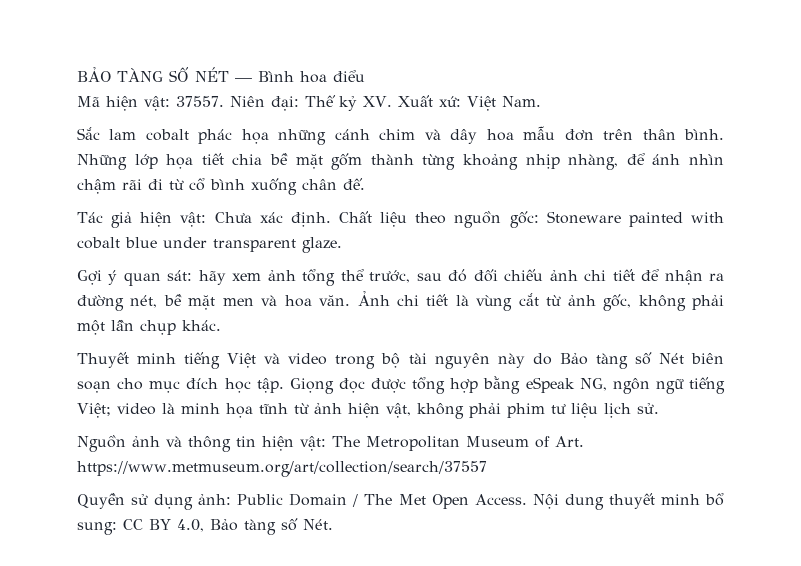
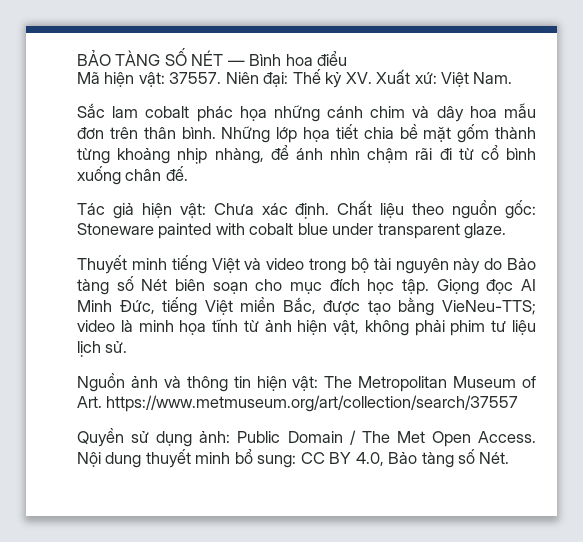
[77,269,725,286] [77,291,725,311] [77,319,221,335] // Gợi ý quan sát: hãy xem ảnh tổng thể trước, sau đó đối chiếu ảnh chi tiết để nhận ra đường nét, bề mặt men và hoa văn. Ảnh chi tiết là vùng cắt từ ảnh gốc, không phải một lần chụp khác. -> (507, 231) none
[371,376,725,394] [77,403,111,418] được tổng hợp bằng eSpeak NG, ngôn ngữ tiếng Việt; -> [521,279,536,291] [77,297,536,316] AI Minh Đức, tiếng Việt miền Bắc, được tạo bằng VieNeu-TTS;

